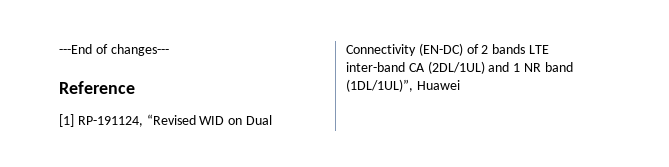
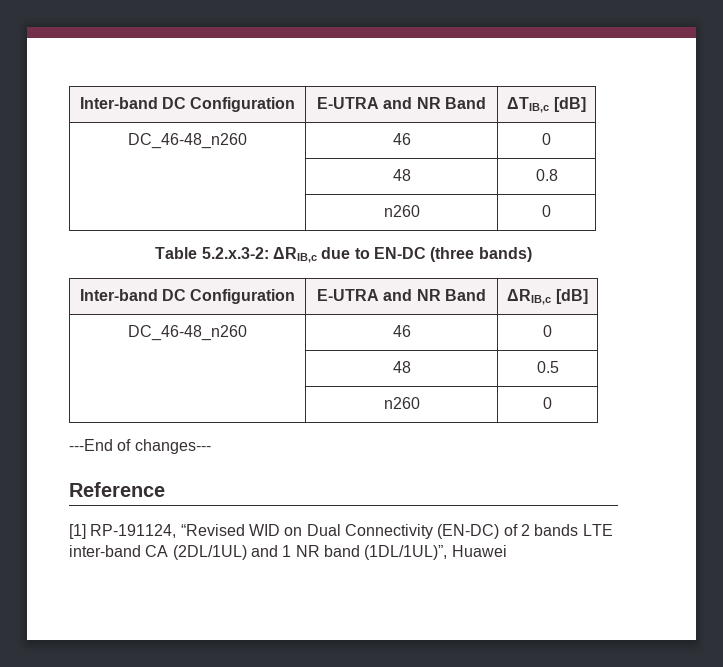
(59, 49) none -> [79,97,296,112] [317,97,486,109] [507,97,586,113] [128,133,247,149] [392,133,411,145] [542,133,551,145] [392,169,411,181] [535,169,558,181] [383,205,420,217] [542,205,551,217] [155,247,532,263] [79,289,296,304] [317,289,486,301] [507,289,588,305] [128,325,247,341] [392,325,411,337] [543,325,552,337] [392,361,411,373] [536,361,559,373] [383,397,420,409] [543,397,552,409] Inter-band DC Configuration | E-UTRA and NR Band | ΔTIB,c [dB] // DC_46-48_n260 | 46 | 0 // | 48 | 0.8 // | n260 | 0 // Table 5.2.x.3-2: ΔRIB,c due to EN-DC (three bands) // Inter-band DC Configuration | E-UTRA and NR Band | ΔRIB,c [dB] // DC_46-48_n260 | 46 | 0 // | 48 | 0.5 // | n260 | 0 //

